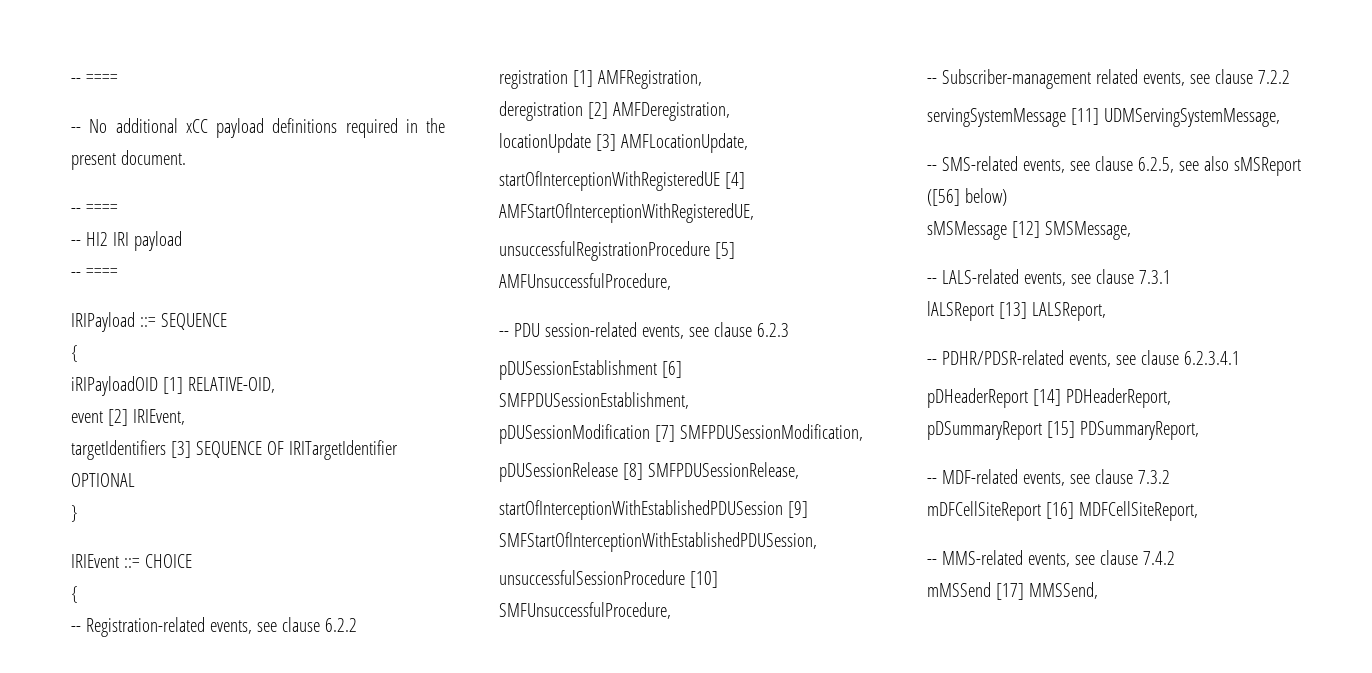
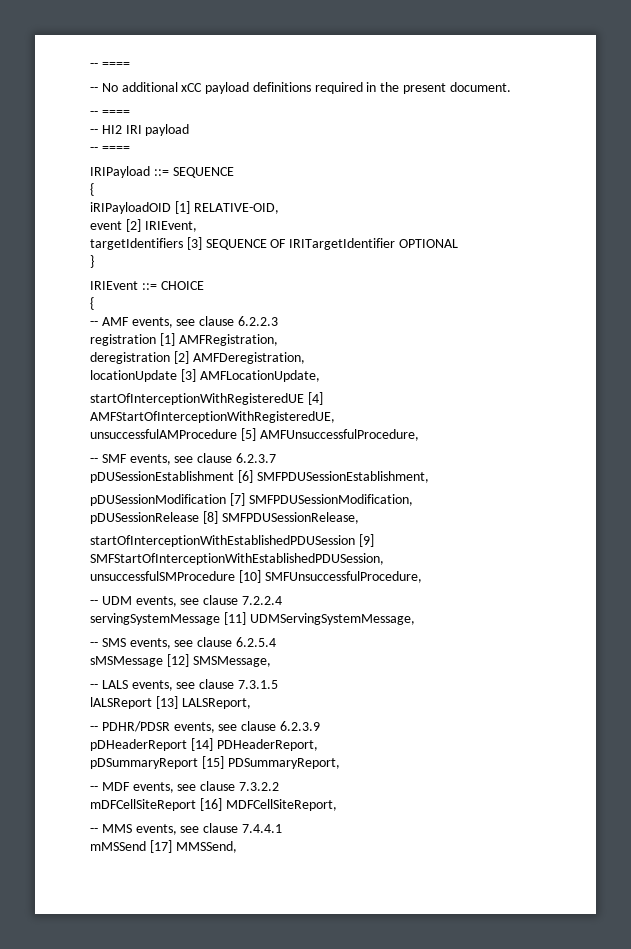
[85,617,357,637] Registration-related events, see clause 6.2.2 -> [101,316,278,328] AMF events, see clause 6.2.2.3
[499,241,710,261] unsuccessfulRegistrationProcedure -> [90,429,237,439] unsuccessfulAMProcedure
[513,322,789,339] PDU session-related events, see clause 6.2.3 -> [101,453,276,465] SMF events, see clause 6.2.3.7
[499,570,685,585] unsuccessfulSessionProcedure -> [90,571,235,581] unsuccessfulSMProcedure
[941,69,1290,89] Subscriber-management related events, see clause 7.2.2 -> [101,595,282,607] UDM events, see clause 7.2.2.4
[942,156,1301,176] [927,188,1007,206] SMS-related events, see clause 6.2.5, see also sMSReport ([56] below) -> [101,637,276,649] SMS events, see clause 6.2.5.4
[941,269,1171,286] LALS-related events, see clause 7.3.1 -> [101,679,278,691] LALS events, see clause 7.3.1.5
[941,350,1240,367] PDHR/PDSR-related events, see clause 6.2.3.4.1 -> [101,721,320,733] PDHR/PDSR events, see clause 6.2.3.9
[941,469,1170,486] MDF-related events, see clause 7.3.2 -> [101,781,279,793] MDF events, see clause 7.3.2.2
[941,550,1175,567] MMS-related events, see clause 7.4.2 -> [101,823,282,835] MMS events, see clause 7.4.4.1

